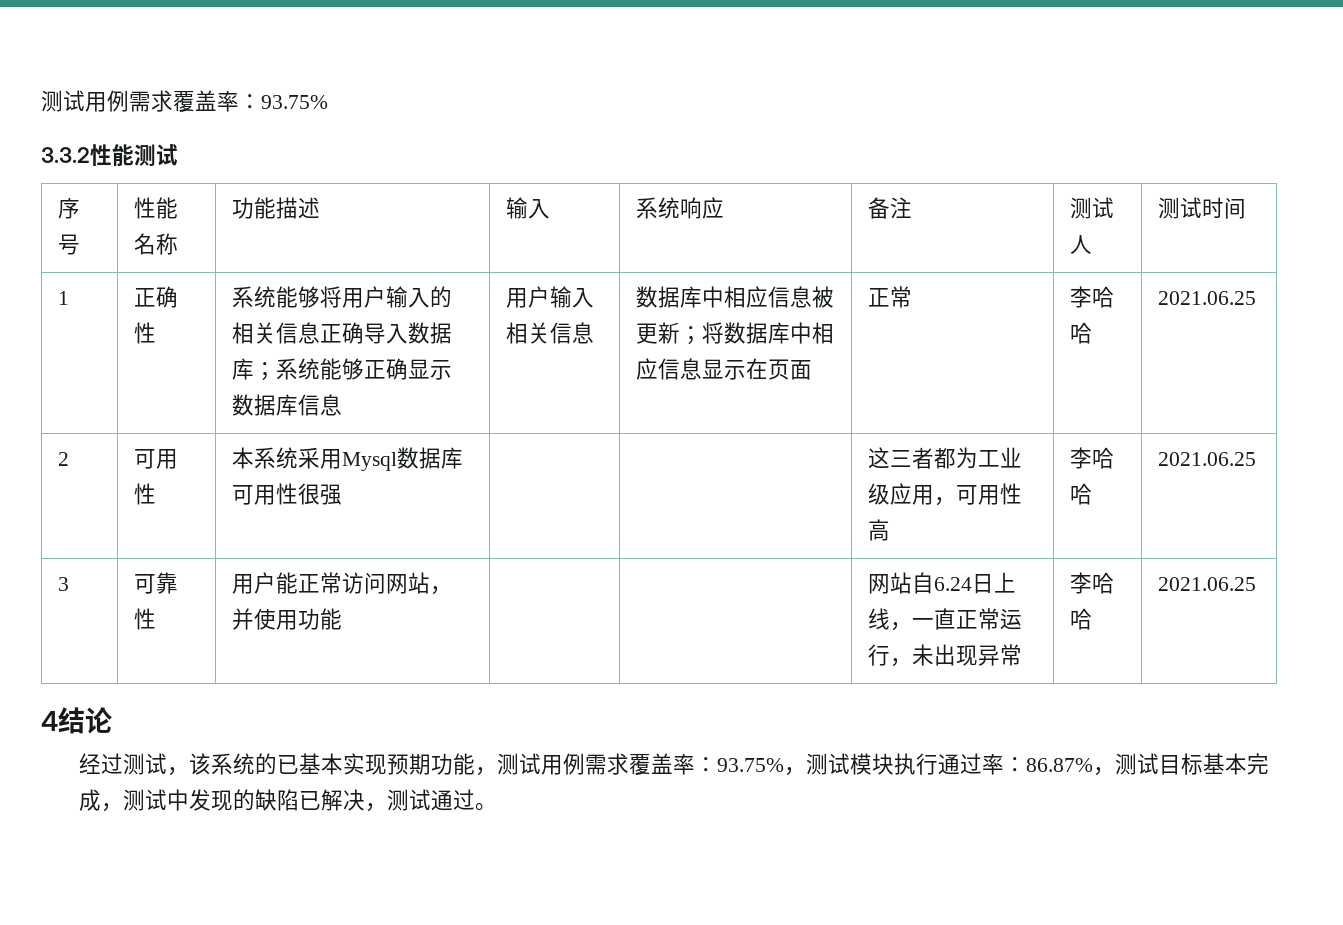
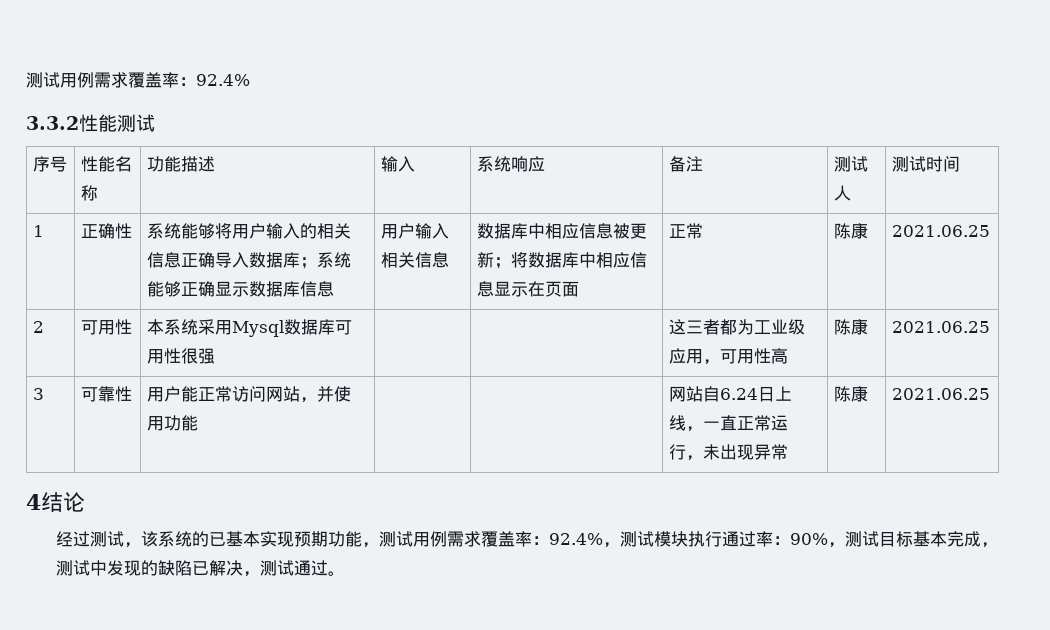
[41,90,328,112] 测试用例需求覆盖率：93.75% -> [26,72,250,88] 测试用例需求覆盖率：92.4%
[1070,286,1115,308] [1070,322,1093,344] 李哈哈 -> [834,223,869,239] 陈康
[1070,447,1115,469] [1070,483,1093,505] 李哈哈 -> [834,319,869,335] 陈康
[1070,572,1115,594] [1070,608,1093,630] 李哈哈 -> [834,386,869,402] 陈康
[717,758,785,772] 93.75% -> [549,533,604,545] 92.4%
[1026,758,1094,772] 86.87% -> [790,533,829,545] 90%

